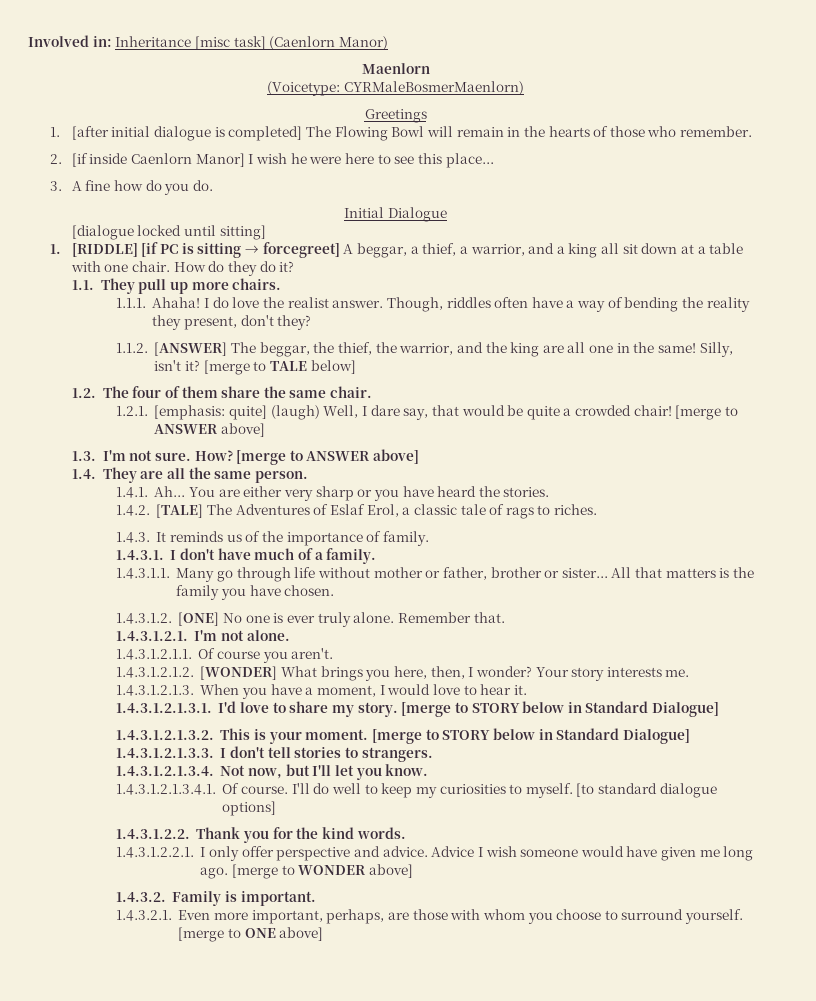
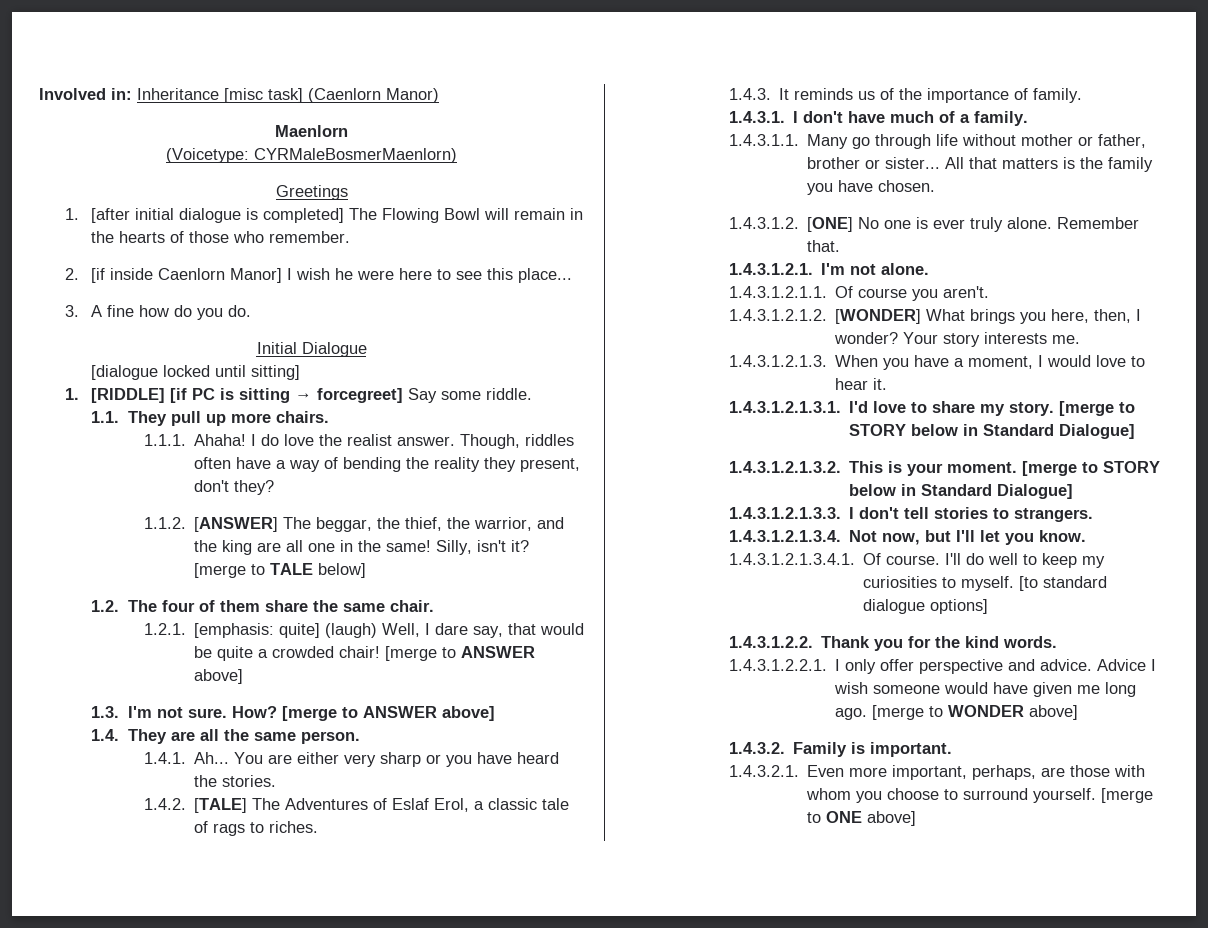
[343,243,744,258] [70,261,295,276] A beggar, a thief, a warrior, and a king all sit down at a table with one chair. How do they do it? -> [408,388,533,403] Say some riddle.

